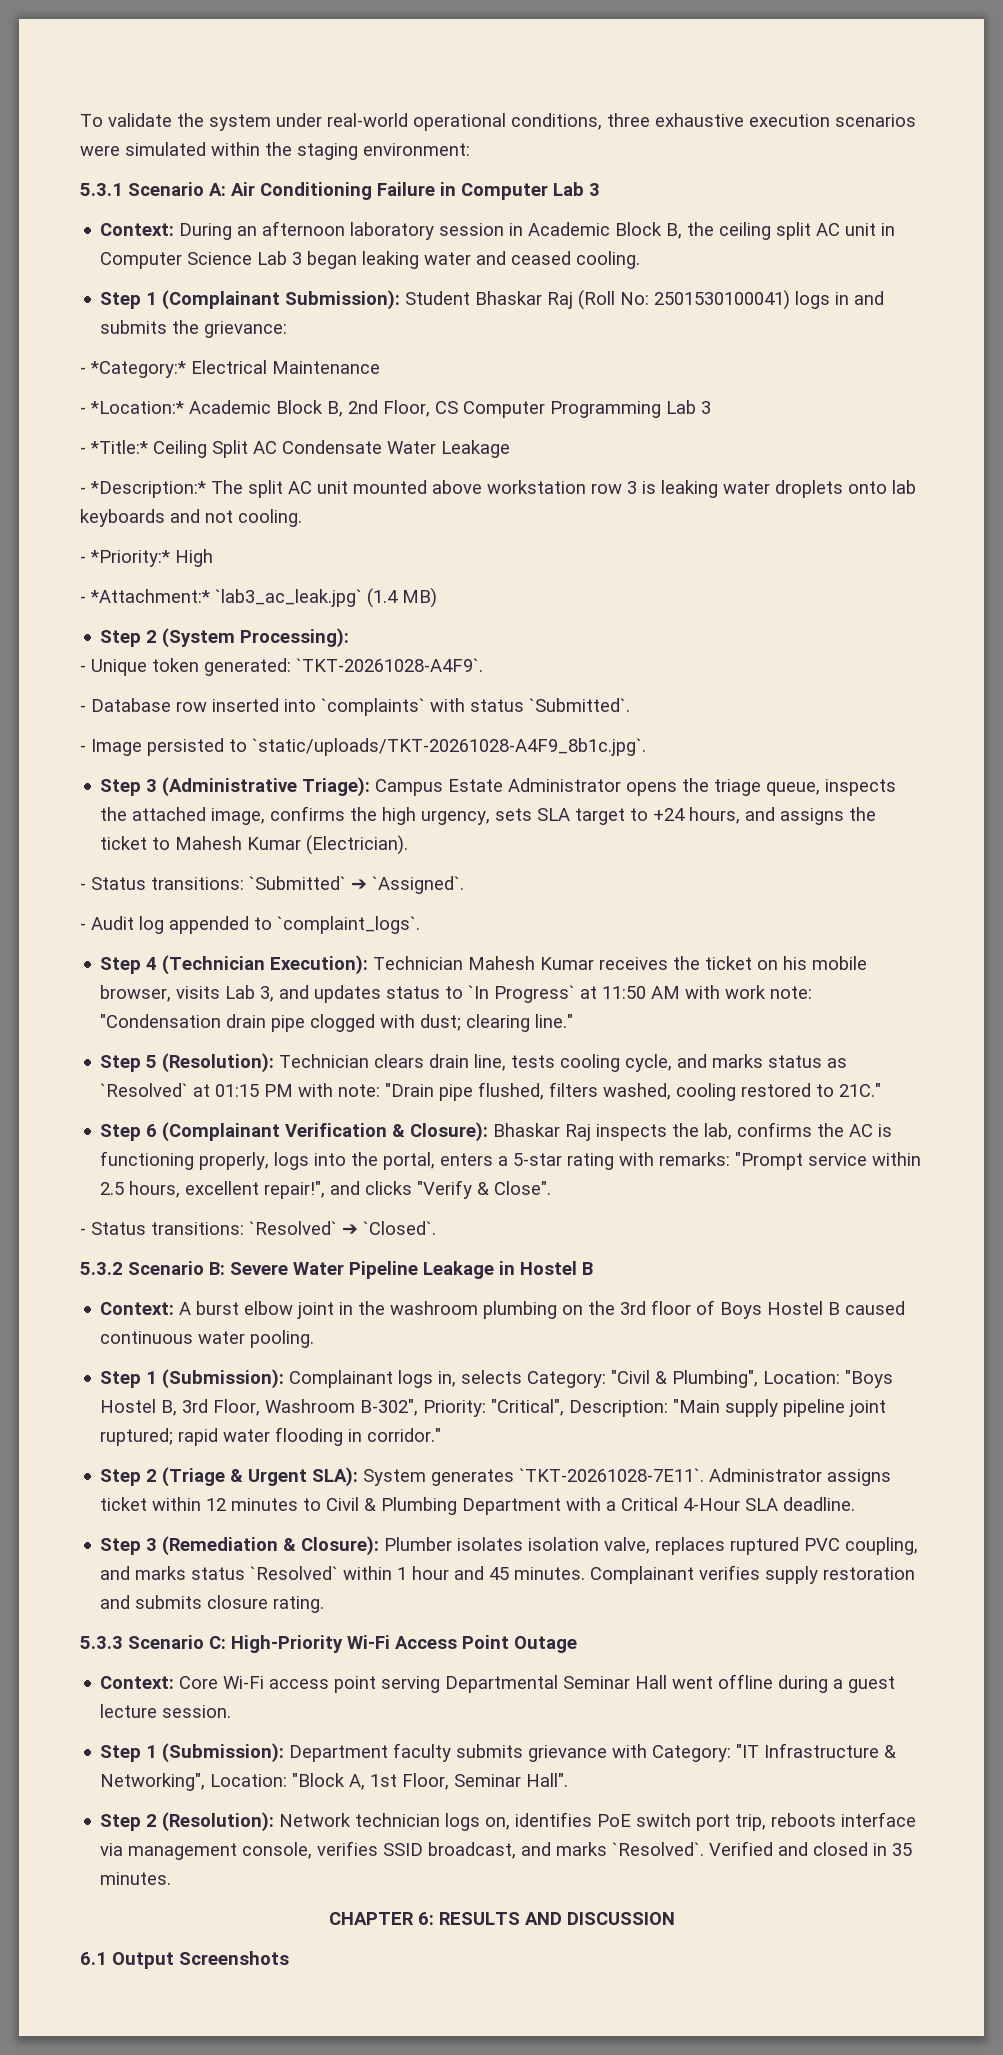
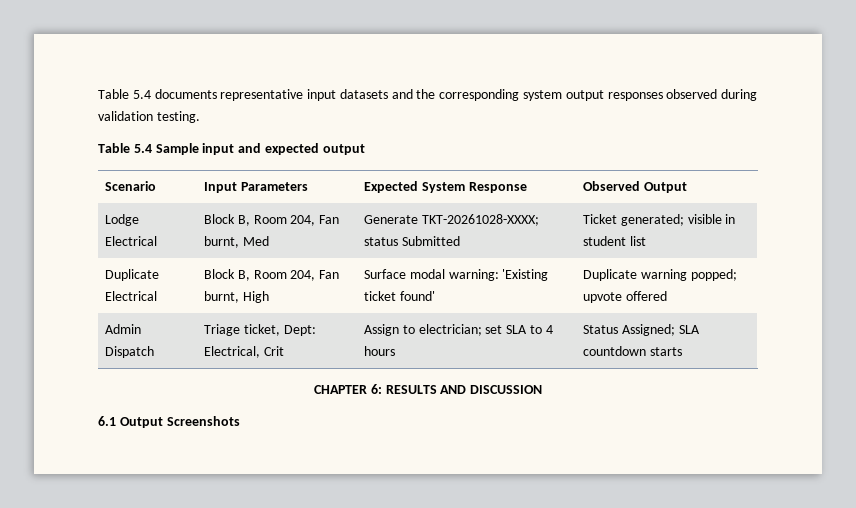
[80,113,916,131] [80,142,470,160] [80,182,600,200] [100,221,896,240] [100,251,641,269] [100,290,885,310] [100,320,288,338] [80,360,380,378] [80,400,711,418] [80,440,510,458] [80,480,916,498] [80,509,302,527] [80,549,213,567] [80,588,437,608] [100,628,350,648] [80,658,483,676] [80,698,630,716] [80,738,646,756] [100,777,897,797] [100,806,877,825] [100,835,409,855] [80,876,464,894] [80,916,420,934] [100,955,868,975] [100,985,813,1003] [100,1014,574,1032] [100,1053,848,1073] [100,1082,882,1101] [100,1122,893,1142] [100,1151,922,1170] [100,1180,552,1199] [80,1221,436,1235] [80,1261,593,1279] [100,1300,906,1319] [100,1330,315,1348] [100,1369,894,1389] [100,1399,887,1417] [100,1427,442,1446] [100,1467,892,1487] [100,1497,856,1515] [100,1536,919,1556] [100,1565,916,1584] [100,1595,325,1613] [80,1635,577,1653] [100,1674,896,1693] [100,1704,232,1718] [100,1743,897,1763] [100,1773,569,1791] [100,1812,917,1832] [100,1841,913,1860] [100,1872,172,1885] To validate the system under real-world operational conditions, three exhaustive execution scenarios were simulated within the staging environment: // 5.3.1 Scenario A: Air Conditioning Failure in Computer Lab 3 // Context: During an afternoon laboratory session in Academic Block B, the ceiling split AC unit in Computer Science Lab 3 began leaking water and ceased cooling. // Step 1 (Complainant Submission): Student Bhaskar Raj (Roll No: 2501530100041) logs in and submits the grievance: // - *Category:* Electrical Maintenance // - *Location:* Academic Block B, 2nd Floor, CS Computer Programming Lab 3 // - *Title:* Ceiling Split AC Condensate Water Leakage // - *Description:* The split AC unit mounted above workstation row 3 is leaking water droplets onto lab keyboards and not cooling. // - *Priority:* High // - *Attachment:* `lab3_ac_leak.jpg` (1.4 MB) // Step 2 (System Processing): // - Unique token generated: `TKT-20261028-A4F9`. // - Database row inserted into `complaints` with status `Submitted`. // - Image persisted to `static/uploads/TKT-20261028-A4F9_8b1c.jpg`. // Step 3 (Administrative Triage): Campus Estate Administrator opens the triage queue, inspects the attached image, confirms the high urgency, sets SLA target to +24 hours, and assigns the ticket to Mahesh Kumar (Electrician). // - Status transitions: `Submitted` ➔ `Assigned`. // - Audit log appended to `complaint_logs`. // Step 4 (Technician Execution): Technician Mahesh Kumar receives the ticket on his mobile browser, visits Lab 3, and updates status to `In Progress` at 11:50 AM with work note: "Condensation drain pipe clogged with dust; clearing line." // Step 5 (Resolution): Technician clears drain line, tests cooling cycle, and marks status as `Resolved` at 01:15 PM with note: "Drain pipe flushed, filters washed, cooling restored to 21C." // Step 6 (Complainant Verification & Closure): Bhaskar Raj inspects the lab, confirms the AC is functioning properly, logs into the portal, enters a 5-star rating with remarks: "Prompt service within 2.5 hours, excellent repair!", and clicks "Verify & Close". // - Status transitions: `Resolved` ➔ `Closed`. // 5.3.2 Scenario B: Severe Water Pipeline Leakage in Hostel B // Context: A burst elbow joint in the washroom plumbing on the 3rd floor of Boys Hostel B caused continuous water pooling. // Step 1 (Submission): Complainant logs in, selects Category: "Civil & Plumbing", Location: "Boys Hostel B, 3rd Floor, Washroom B-302", Priority: "Critical", Description: "Main supply pipeline joint ruptured; rapid water flooding in corridor." // Step 2 (Triage & Urgent SLA): System generates `TKT-20261028-7E11`. Administrator assigns ticket within 12 minutes to Civil & Plumbing Department with a Critical 4-Hour SLA deadline. // Step 3 (Remediation & Closure): Plumber isolates isolation valve, replaces ruptured PVC coupling, and marks status `Resolved` within 1 hour and 45 minutes. Complainant verifies supply restoration and submits closure rating. // 5.3.3 Scenario C: High-Priority Wi-Fi Access Point Outage // Context: Core Wi-Fi access point serving Departmental Seminar Hall went offline during a guest lecture session. // Step 1 (Submission): Department faculty submits grievance with Category: "IT Infrastructure & Networking", Location: "Block A, 1st Floor, Seminar Hall". // Step 2 (Resolution): Network technician logs on, identifies PoE switch port trip, reboots interface via management console, verifies SSID broadcast, and marks `Resolved`. Verified and closed in 35 minutes. -> [98,89,758,101] [98,111,200,123] [98,143,365,155] [105,181,157,191] [204,182,308,193] [364,181,527,193] [583,181,687,193] [105,214,140,226] [105,236,158,246] [204,214,340,226] [204,236,269,248] [364,214,539,226] [364,236,460,246] [583,214,736,226] [583,236,646,246] [105,269,160,281] [105,291,158,301] [204,269,340,281] [204,291,269,303] [364,269,549,281] [364,291,435,301] [583,269,737,281] [583,291,667,303] [105,324,142,334] [105,346,155,358] [204,324,316,336] [204,346,284,358] [364,324,553,336] [364,346,396,356] [583,324,700,336] [583,346,682,356] Table 5.4 documents representative input datasets and the corresponding system output responses observed during validation testing. // Table 5.4 Sample input and expected output // Scenario | Input Parameters | Expected System Response | Observed Output // Lodge Electrical | Block B, Room 204, Fan burnt, Med | Generate TKT-20261028-XXXX; status Submitted | Ticket generated; visible in student list // Duplicate Electrical | Block B, Room 204, Fan burnt, High | Surface modal warning: 'Existing ticket found' | Duplicate warning popped; upvote offered // Admin Dispatch | Triage ticket, Dept: Electrical, Crit | Assign to electrician; set SLA to 4 hours | Status Assigned; SLA countdown starts

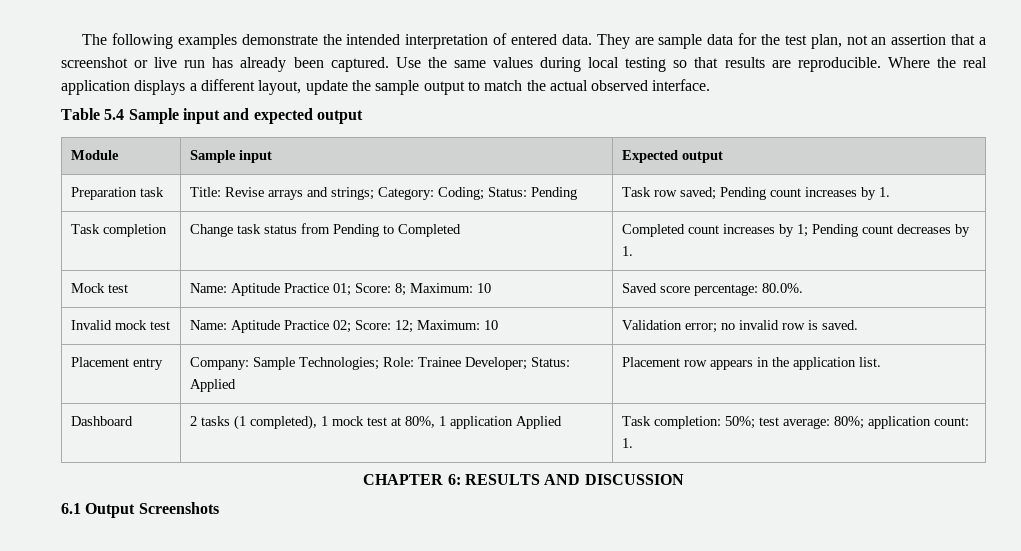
[98,89,758,101] [98,111,200,123] Table 5.4 documents representative input datasets and the corresponding system output responses observed during validation testing. -> [82,33,986,49] [61,57,988,72] [61,79,711,95] The following examples demonstrate the intended interpretation of entered data. They are sample data for the test plan, not an assertion that a screenshot or live run has already been captured. Use the same values during local testing so that results are reproducible. Where the real application displays a different layout, update the sample output to match the actual observed interface.
[105,181,157,191] [204,182,308,193] [364,181,527,193] [583,181,687,193] [105,214,140,226] [105,236,158,246] [204,214,340,226] [204,236,269,248] [364,214,539,226] [364,236,460,246] [583,214,736,226] [583,236,646,246] [105,269,160,281] [105,291,158,301] [204,269,340,281] [204,291,269,303] [364,269,549,281] [364,291,435,301] [583,269,737,281] [583,291,667,303] [105,324,142,334] [105,346,155,358] [204,324,316,336] [204,346,284,358] [364,324,553,336] [364,346,396,356] [583,324,700,336] [583,346,682,356] Scenario | Input Parameters | Expected System Response | Observed Output // Lodge Electrical | Block B, Room 204, Fan burnt, Med | Generate TKT-20261028-XXXX; status Submitted | Ticket generated; visible in student list // Duplicate Electrical | Block B, Room 204, Fan burnt, High | Surface modal warning: 'Existing ticket found' | Duplicate warning popped; upvote offered // Admin Dispatch | Triage ticket, Dept: Electrical, Crit | Assign to electrician; set SLA to 4 hours | Status Assigned; SLA countdown starts -> [70,150,119,160] [189,150,272,163] [621,150,723,163] [70,187,164,200] [189,187,577,200] [621,187,890,200] [70,224,167,237] [189,223,461,237] [621,224,970,237] [621,246,633,256] [70,283,128,293] [189,283,491,296] [621,283,803,296] [70,320,170,330] [189,320,498,333] [621,320,858,333] [70,357,163,370] [189,357,570,370] [189,379,236,392] [621,357,881,370] [70,416,133,426] [189,415,562,430] [621,416,969,429] [621,438,633,448] Module | Sample input | Expected output // Preparation task | Title: Revise arrays and strings; Category: Coding; Status: Pending | Task row saved; Pending count increases by 1. // Task completion | Change task status from Pending to Completed | Completed count increases by 1; Pending count decreases by 1. // Mock test | Name: Aptitude Practice 01; Score: 8; Maximum: 10 | Saved score percentage: 80.0%. // Invalid mock test | Name: Aptitude Practice 02; Score: 12; Maximum: 10 | Validation error; no invalid row is saved. // Placement entry | Company: Sample Technologies; Role: Trainee Developer; Status: Applied | Placement row appears in the application list. // Dashboard | 2 tasks (1 completed), 1 mock test at 80%, 1 application Applied | Task completion: 50%; test average: 80%; application count: 1.

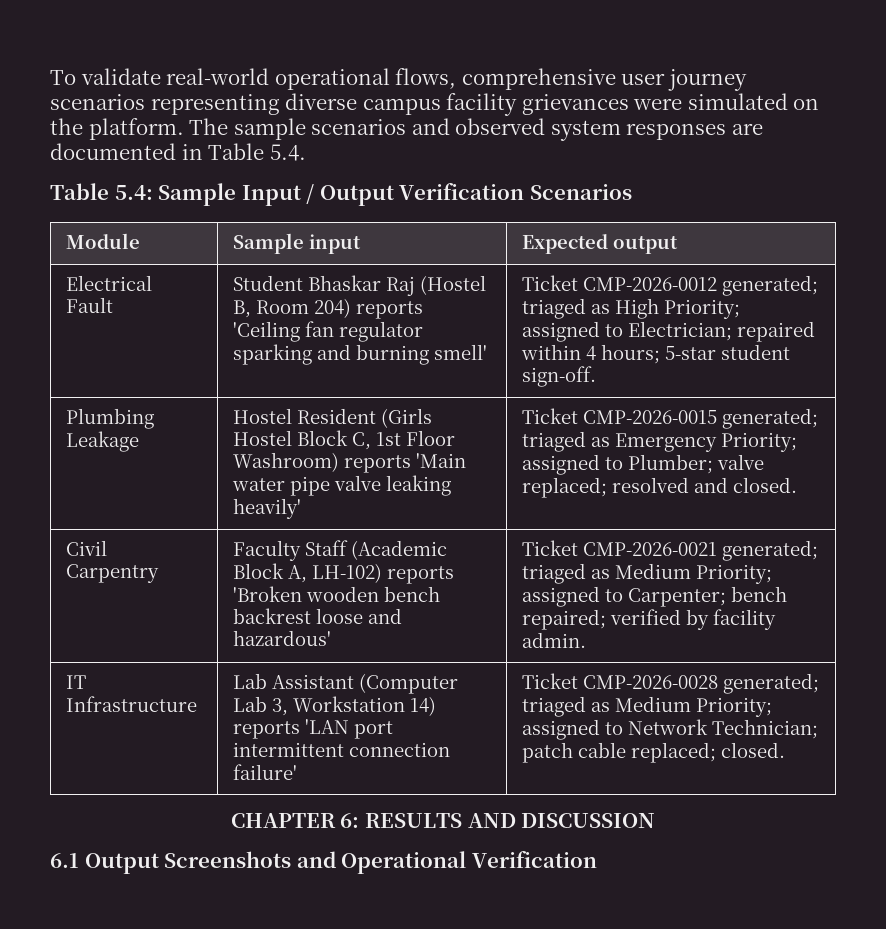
[82,33,986,49] [61,57,988,72] [61,79,711,95] [61,108,363,124] The following examples demonstrate the intended interpretation of entered data. They are sample data for the test plan, not an assertion that a screenshot or live run has already been captured. Use the same values during local testing so that results are reproducible. Where the real application displays a different layout, update the sample output to match the actual observed interface. // Table 5.4 Sample input and expected output -> [50,68,747,91] [50,93,820,116] [50,118,763,141] [50,143,306,161] [50,183,632,206] To validate real-world operational flows, comprehensive user journey scenarios representing diverse campus facility grievances were simulated on the platform. The sample scenarios and observed system responses are documented in Table 5.4. // Table 5.4: Sample Input / Output Verification Scenarios
[70,187,164,200] [189,187,577,200] [621,187,890,200] [70,224,167,237] [189,223,461,237] [621,224,970,237] [621,246,633,256] [70,283,128,293] [189,283,491,296] [621,283,803,296] [70,320,170,330] [189,320,498,333] [621,320,858,333] [70,357,163,370] [189,357,570,370] [189,379,236,392] [621,357,881,370] [70,416,133,426] [189,415,562,430] [621,416,969,429] [621,438,633,448] Preparation task | Title: Revise arrays and strings; Category: Coding; Status: Pending | Task row saved; Pending count increases by 1. // Task completion | Change task status from Pending to Completed | Completed count increases by 1; Pending count decreases by 1. // Mock test | Name: Aptitude Practice 01; Score: 8; Maximum: 10 | Saved score percentage: 80.0%. // Invalid mock test | Name: Aptitude Practice 02; Score: 12; Maximum: 10 | Validation error; no invalid row is saved. // Placement entry | Company: Sample Technologies; Role: Trainee Developer; Status: Applied | Placement row appears in the application list. // Dashboard | 2 tasks (1 completed), 1 mock test at 80%, 1 application Applied | Task completion: 50%; test average: 80%; application count: 1. -> [65,275,152,291] [65,297,113,313] [232,275,486,296] [232,298,423,319] [232,321,423,342] [232,344,487,365] [521,275,818,296] [521,298,740,319] [521,321,815,342] [520,344,790,364] [521,366,596,387] [65,408,154,429] [65,431,139,452] [232,408,432,428] [232,430,455,450] [232,452,466,473] [231,475,451,496] [232,498,301,519] [521,408,818,429] [521,431,797,452] [521,454,764,475] [521,477,797,498] [65,540,107,556] [65,564,159,583] [232,540,447,561] [232,563,454,584] [232,586,440,602] [232,608,402,624] [232,630,331,646] [521,540,818,561] [521,563,772,584] [521,586,787,607] [521,609,776,630] [521,632,586,648] [65,675,86,689] [65,696,197,712] [232,673,458,694] [232,696,436,716] [232,719,393,739] [232,742,450,757] [232,764,297,780] [521,673,819,694] [521,696,772,717] [521,719,818,740] [521,742,785,763] Electrical Fault | Student Bhaskar Raj (Hostel B, Room 204) reports 'Ceiling fan regulator sparking and burning smell' | Ticket CMP-2026-0012 generated; triaged as High Priority; assigned to Electrician; repaired within 4 hours; 5-star student sign-off. // Plumbing Leakage | Hostel Resident (Girls Hostel Block C, 1st Floor Washroom) reports 'Main water pipe valve leaking heavily' | Ticket CMP-2026-0015 generated; triaged as Emergency Priority; assigned to Plumber; valve replaced; resolved and closed. // Civil Carpentry | Faculty Staff (Academic Block A, LH-102) reports 'Broken wooden bench backrest loose and hazardous' | Ticket CMP-2026-0021 generated; triaged as Medium Priority; assigned to Carpenter; bench repaired; verified by facility admin. // IT Infrastructure | Lab Assistant (Computer Lab 3, Workstation 14) reports 'LAN port intermittent connection failure' | Ticket CMP-2026-0028 generated; triaged as Medium Priority; assigned to Network Technician; patch cable replaced; closed.
(219, 508) none -> [296,851,597,874] and Operational Verification

